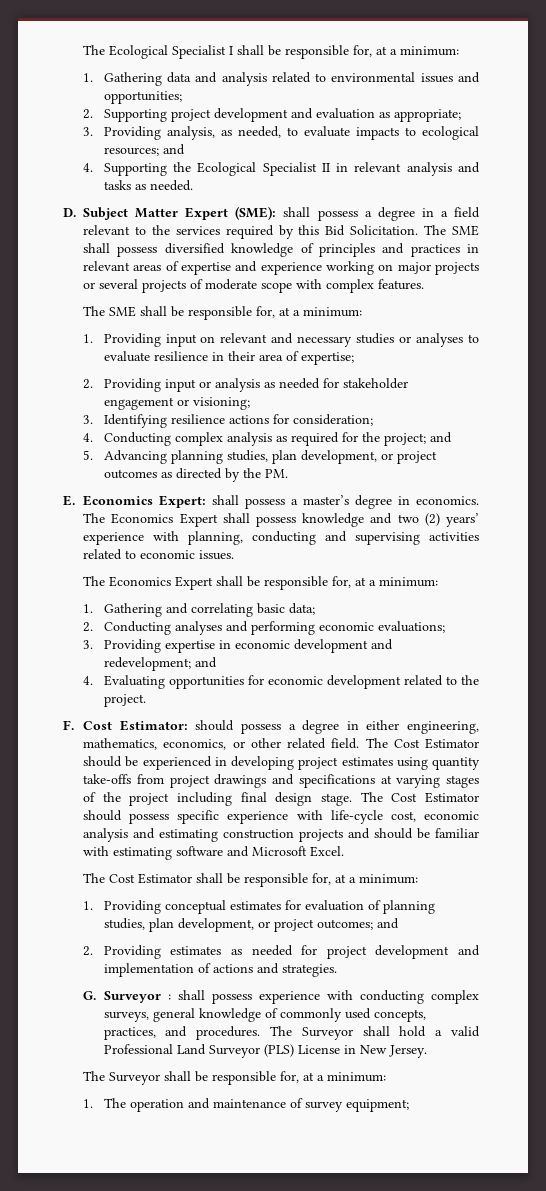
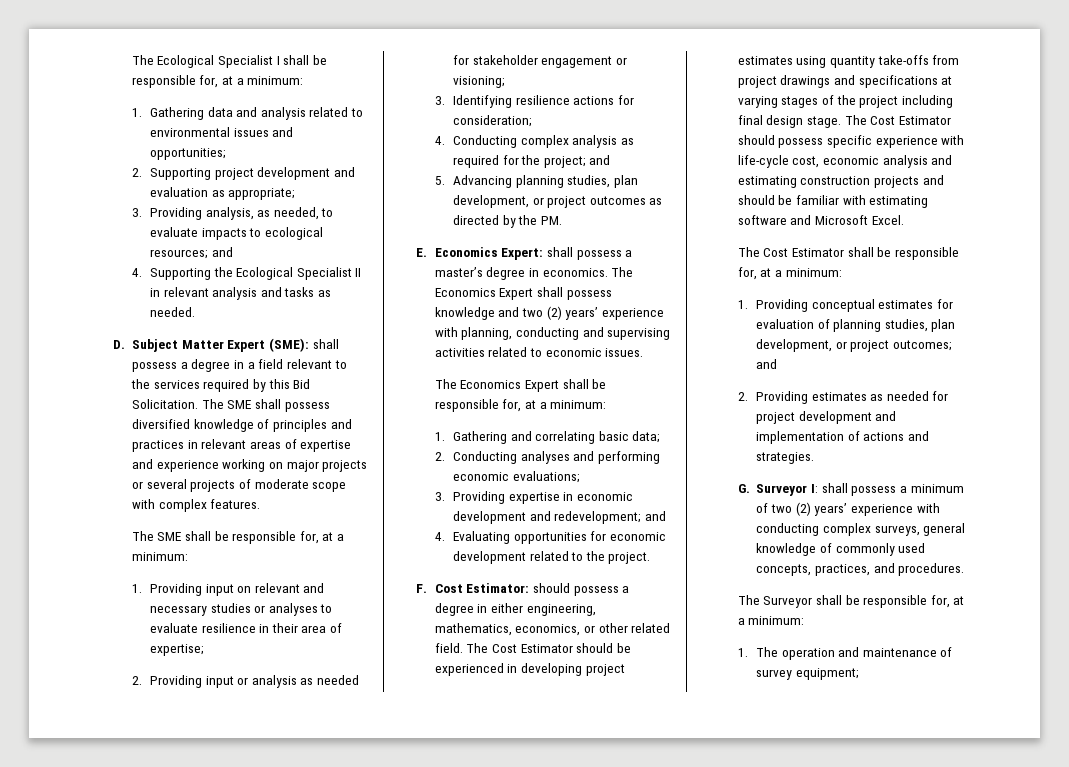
[167,990,252,1004] : shall possess -> [810,483,964,496] [756,502,848,516] I: shall possess a minimum of two (2) years’
[270,1026,480,1040] [103,1044,427,1058] The Surveyor shall hold a valid Professional Land Surveyor (PLS) License in New Jersey. -> (965, 569) none

